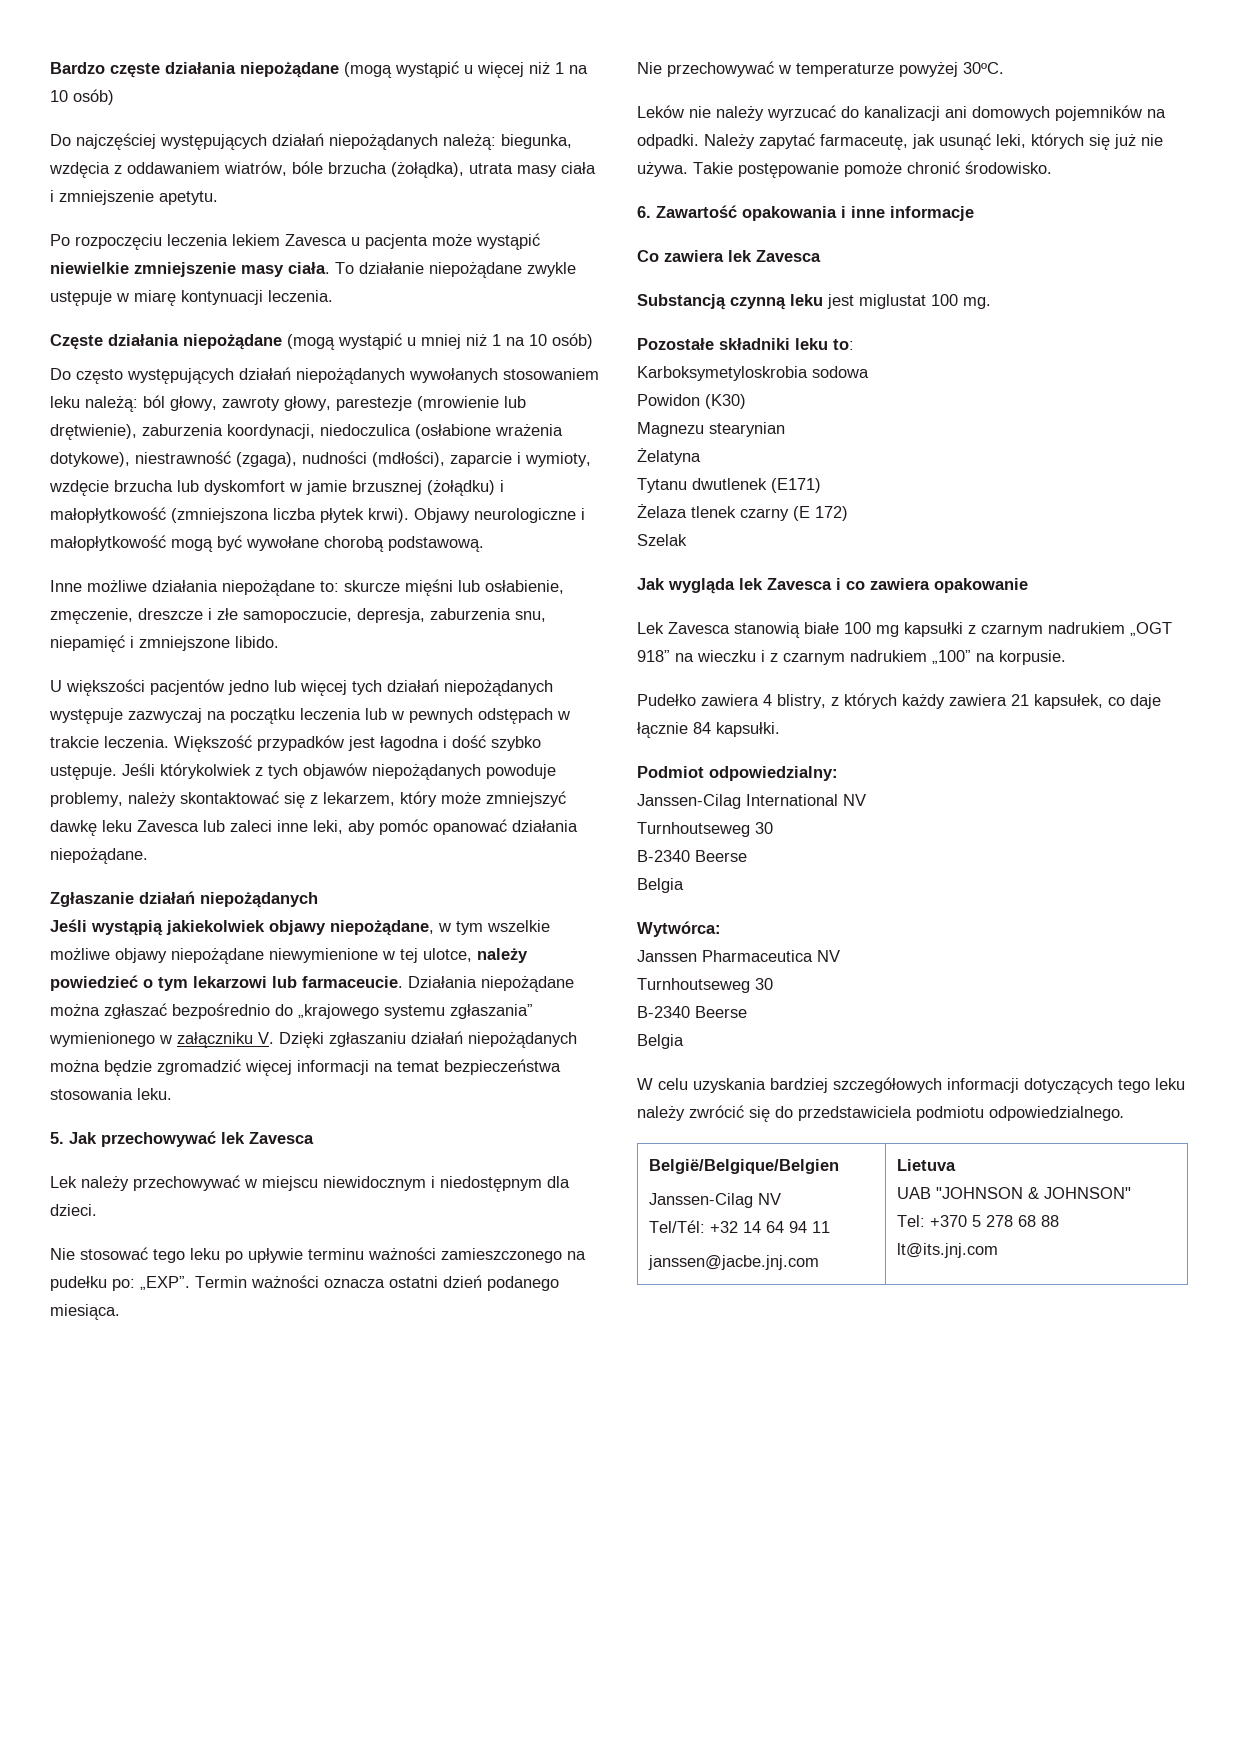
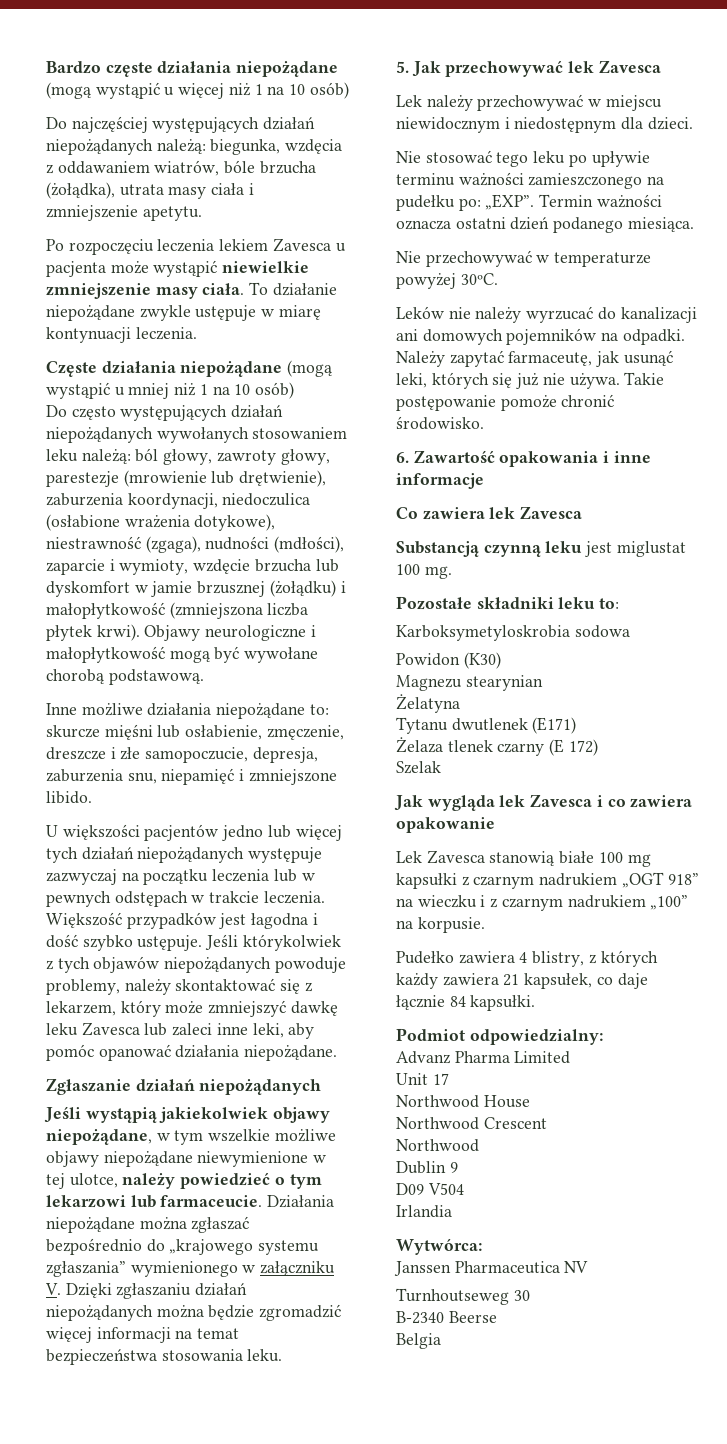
[637,794,866,809] [637,822,773,837] [637,850,747,862] [637,878,684,893] Janssen-Cilag International NV // Turnhoutseweg 30 // B-2340 Beerse // Belgia -> [396,1051,571,1064] [396,1073,449,1085] [396,1095,530,1108] [396,1117,547,1130] [396,1139,479,1152] [396,1161,458,1174] [396,1183,464,1195] [396,1205,452,1218] Advanz Pharma Limited // Unit 17 // Northwood House // Northwood Crescent // Northwood // Dublin 9 // D09 V504 // Irlandia
[637,1077,1185,1094] [637,1105,1125,1122] [648,1159,839,1174] [648,1193,781,1208] [648,1220,830,1233] [647,1255,819,1270] [896,1159,956,1171] [896,1187,1131,1199] [896,1215,1059,1227] [896,1243,998,1258] // W celu uzyskania bardziej szczegółowych informacji dotyczących tego leku należy zwrócić się do przedstawiciela podmiotu odpowiedzialnego. // België/Belgique/Belgien // Janssen-Cilag NV // Tel/Tél: +32 14 64 94 11 // janssen@jacbe.jnj.com | Lietuva // UAB "JOHNSON & JOHNSON" // Tel: +370 5 278 68 88 // lt@its.jnj.com -> (441, 1341) none

